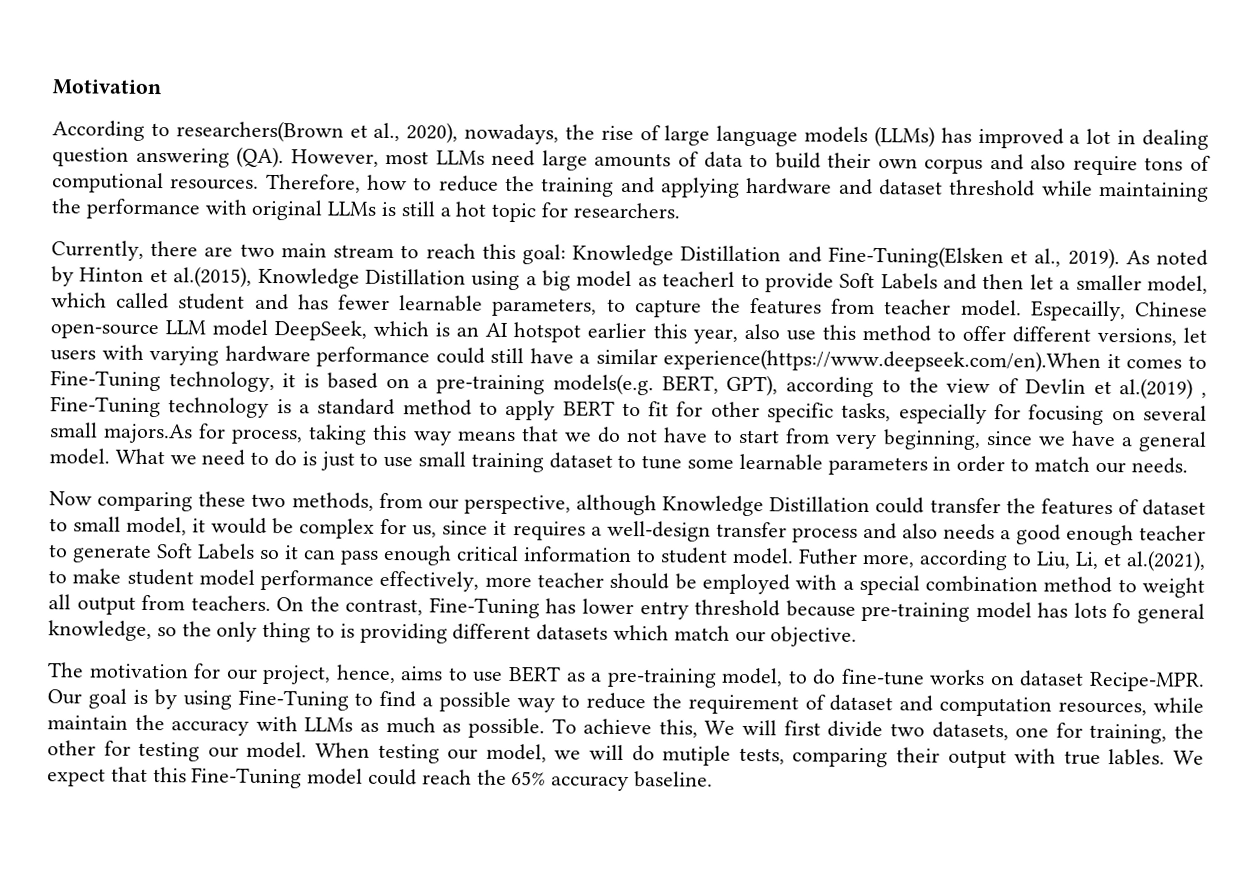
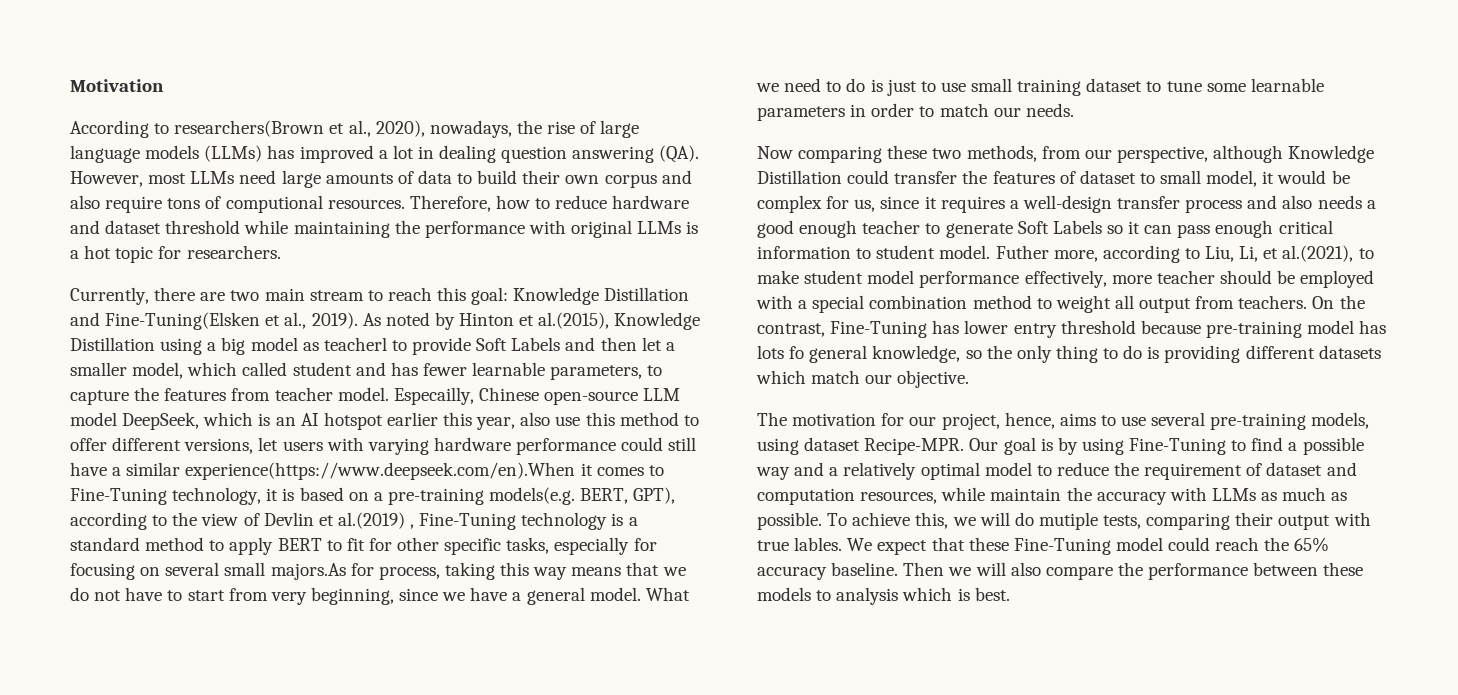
[504,175,740,198] the training and applying -> (608, 202) none
[400,201,435,217] still -> (699, 227) none
(336, 631) none -> [1123,345,1143,359] do
[507,666,1015,688] BERT as a pre-training model, to do fine-tune works on -> [1151,412,1370,430] [757,438,799,455] several pre-training models, using
(555, 705) none -> [794,462,1032,480] and a relatively optimal model
[704,719,1204,744] [47,740,547,764] We will first divide two datasets, one for training, the other for testing our model. When testing our model, -> (949, 520) none
[152,767,187,783] this -> [968,537,1009,551] these
(714, 779) none -> [903,562,1364,580] [757,587,1010,605] Then we will also compare the performance between these models to analysis which is best.

